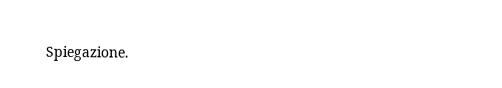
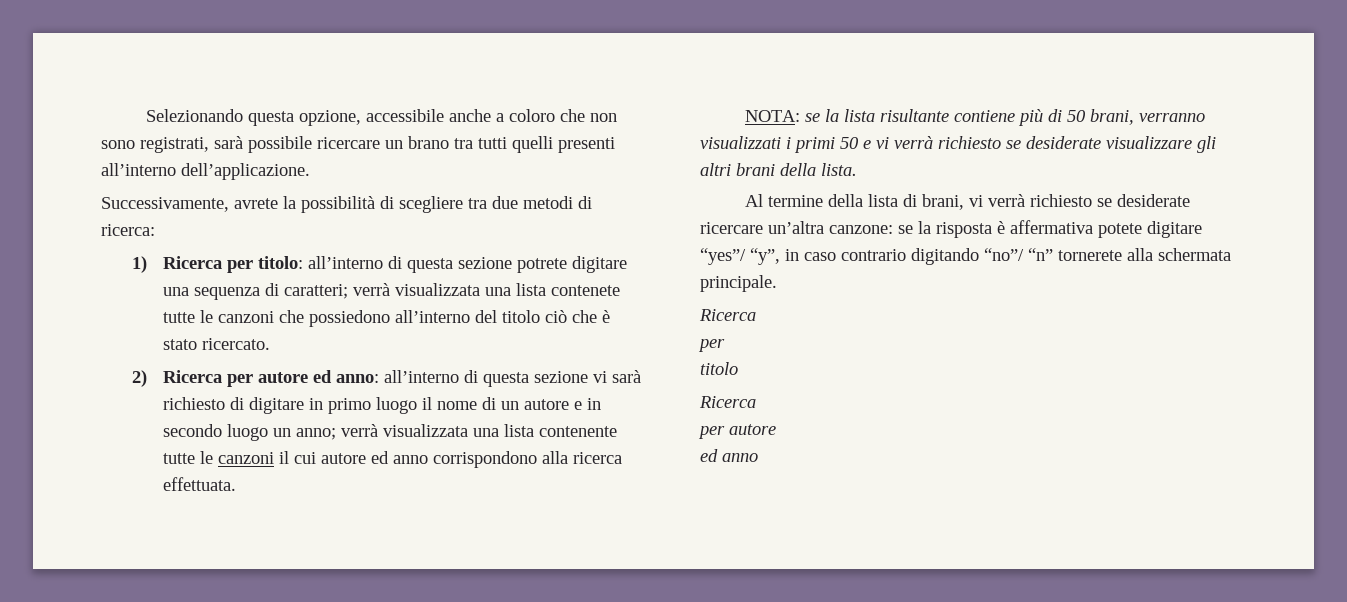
[45,45,129,62] Spiegazione. -> [146,109,618,126] [101,136,615,153] [101,163,310,180] [101,196,592,213] [101,224,155,236] [131,256,627,273] [162,283,620,300] [162,310,610,327] [162,338,270,350] [131,370,641,387] [162,397,601,414] [162,424,617,441] [162,451,622,468] [162,477,236,491] [745,109,1206,126] [700,136,1216,153] [700,163,857,176] [745,194,1191,210] [700,220,1202,238] [700,248,1231,265] [700,275,777,292] [699,309,756,321] [698,339,725,352] [700,362,738,375] [699,396,756,408] [698,424,776,439] [700,449,758,462] Selezionando questa opzione, accessibile anche a coloro che non sono registrati, sarà possibile ricercare un brano tra tutti quelli presenti all’interno dell’applicazione. // Successivamente, avrete la possibilità di scegliere tra due metodi di ricerca: // 1) Ricerca per titolo: all’interno di questa sezione potrete digitare una sequenza di caratteri; verrà visualizzata una lista contenete tutte le canzoni che possiedono all’interno del titolo ciò che è stato ricercato. // 2) Ricerca per autore ed anno: all’interno di questa sezione vi sarà richiesto di digitare in primo luogo il nome di un autore e in secondo luogo un anno; verrà visualizzata una lista contenente tutte le canzoni il cui autore ed anno corrispondono alla ricerca effettuata. // NOTA: se la lista risultante contiene più di 50 brani, verranno visualizzati i primi 50 e vi verrà richiesto se desiderate visualizzare gli altri brani della lista. // Al termine della lista di brani, vi verrà richiesto se desiderate ricercare un’altra canzone: se la risposta è affermativa potete digitare “yes”/ “y”, in caso contrario digitando “no”/ “n” tornerete alla schermata principale. // Ricerca // per // titolo // Ricerca // per autore // ed anno

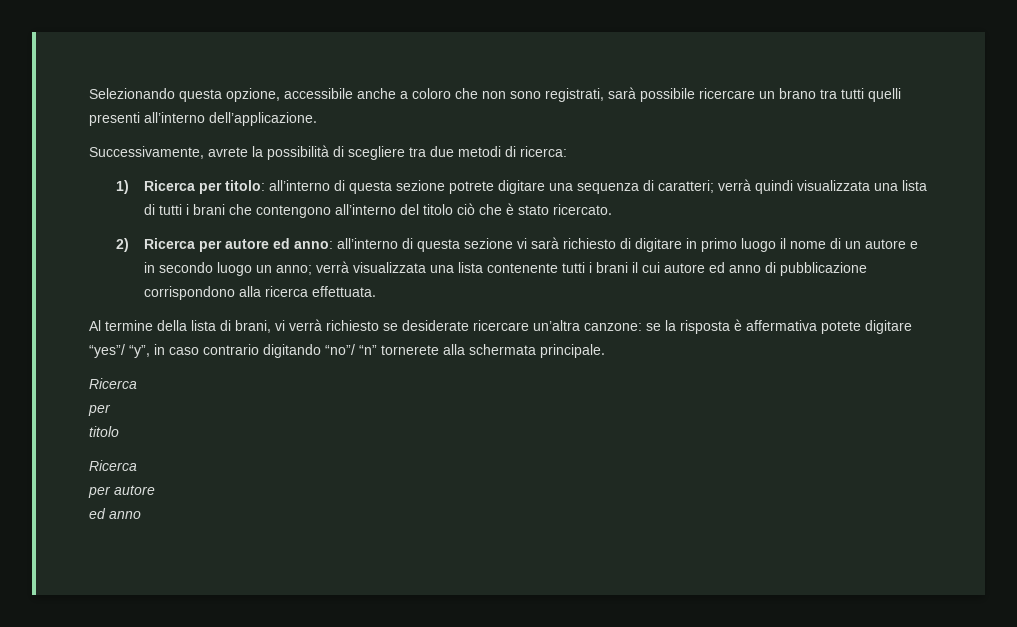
[394,283,620,296] [162,310,390,327] visualizzata una lista contenete tutte le canzoni che possiedono -> [754,180,927,194] [143,204,331,218] quindi visualizzata una lista di tutti i brani che contengono
[162,451,274,464] tutte le canzoni -> [561,262,628,273] tutti i brani
(428, 459) none -> [764,262,867,276] di pubblicazione
[745,109,1206,126] [700,136,1216,153] [700,163,857,176] // NOTA: se la lista risultante contiene più di 50 brani, verranno visualizzati i primi 50 e vi verrà richiesto se desiderate visualizzare gli altri brani della lista. -> (376, 291) none

